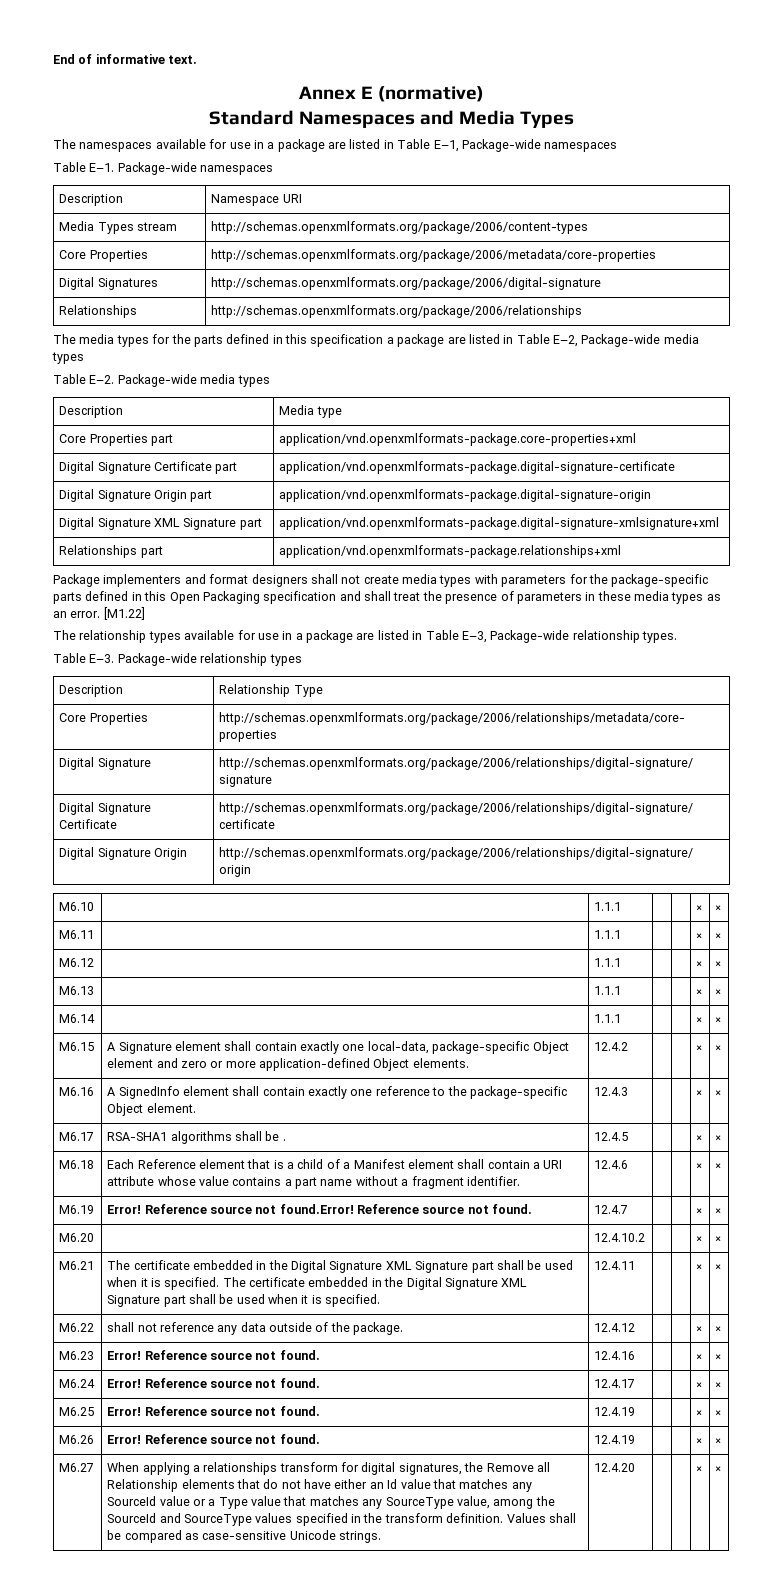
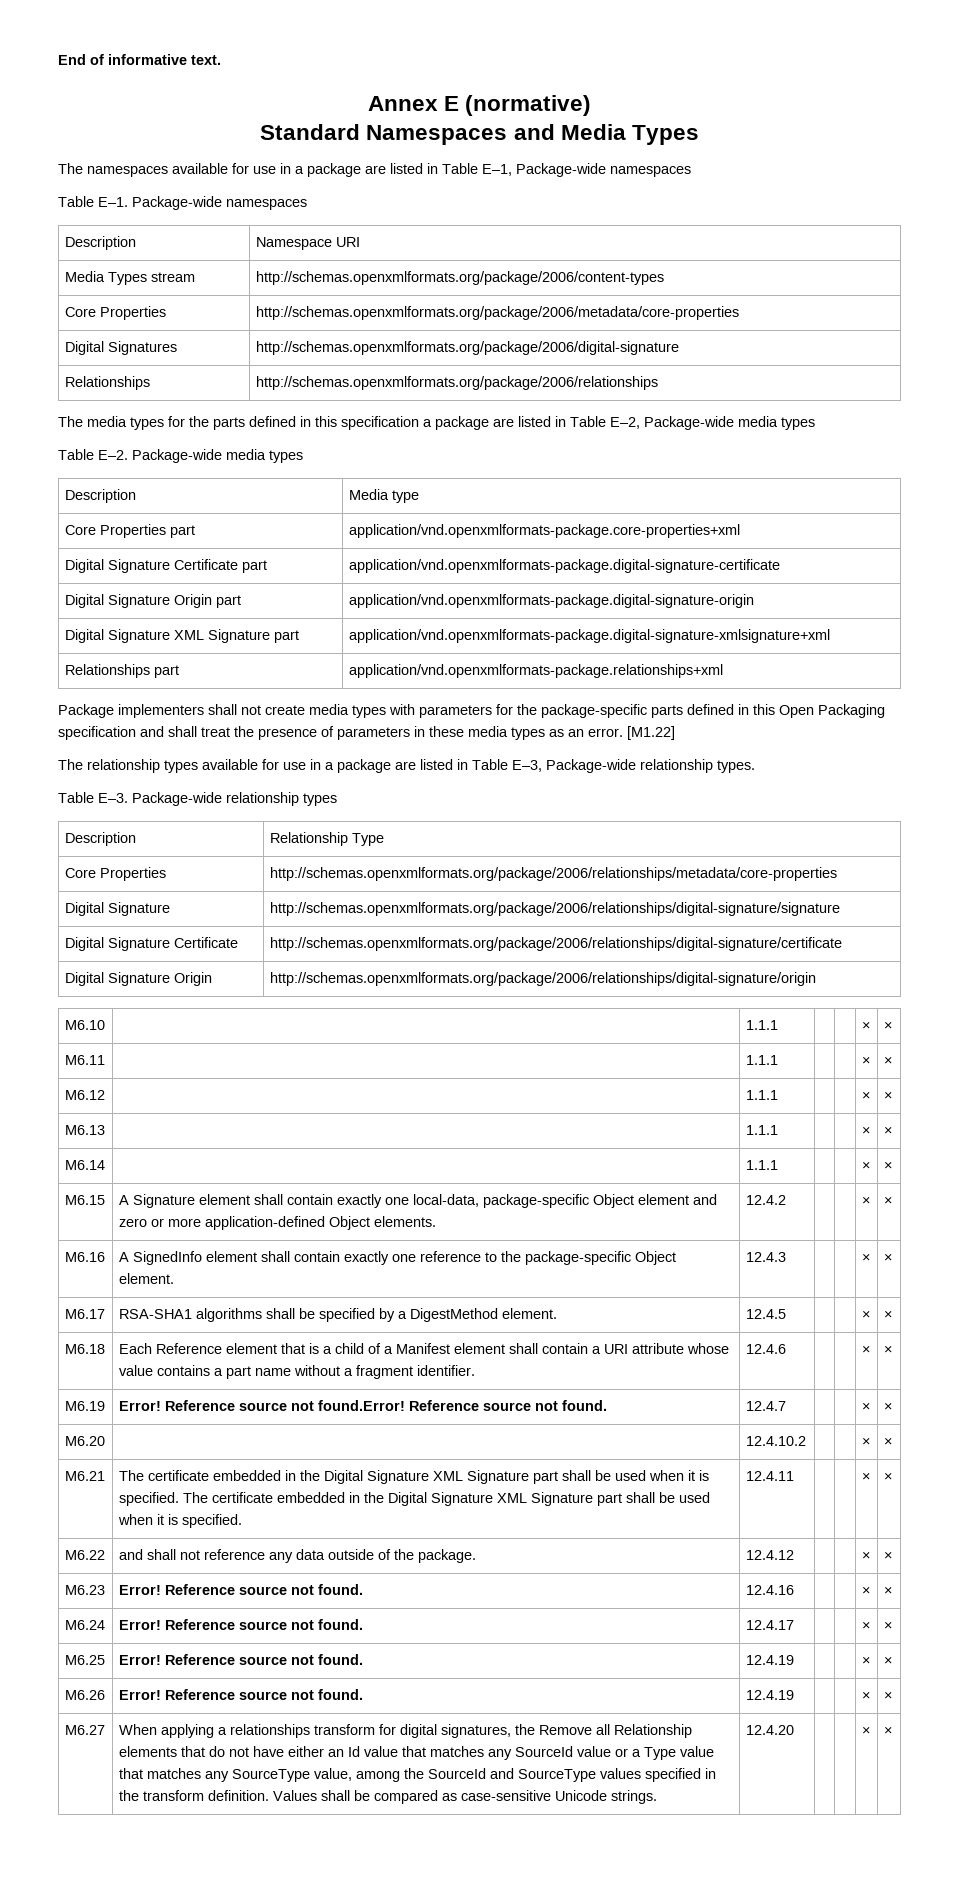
[184,574,308,587] and format designers -> (204, 711) none
[282,1139,286,1141] . -> [318,1308,557,1322] specified by a DigestMethod element.
(95, 1327) none -> [118,1549,143,1560] and

